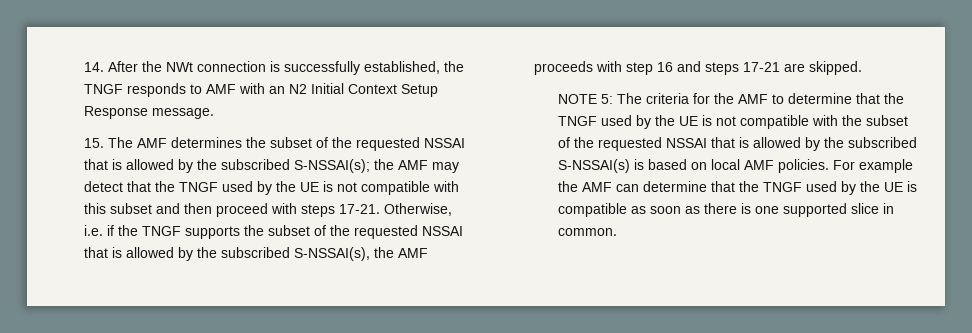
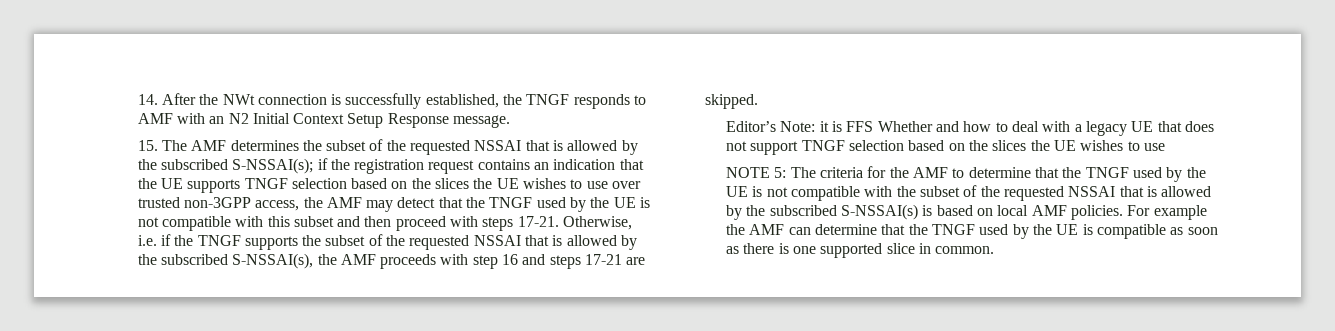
(370, 166) none -> [317,158,644,174] [137,178,642,193] [137,197,300,211] if the registration request contains an indication that the UE supports TNGF selection based on the slices the UE wishes to use over trusted non-3GPP access,
(862, 68) none -> [726,121,1214,136] [726,140,1165,155] // Editor’s Note: it is FFS Whether and how to deal with a legacy UE that does not support TNGF selection based on the slices the UE wishes to use

